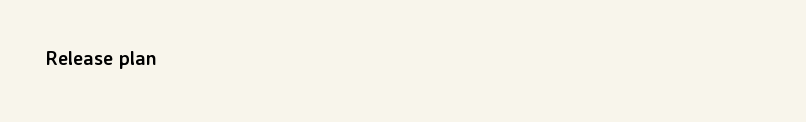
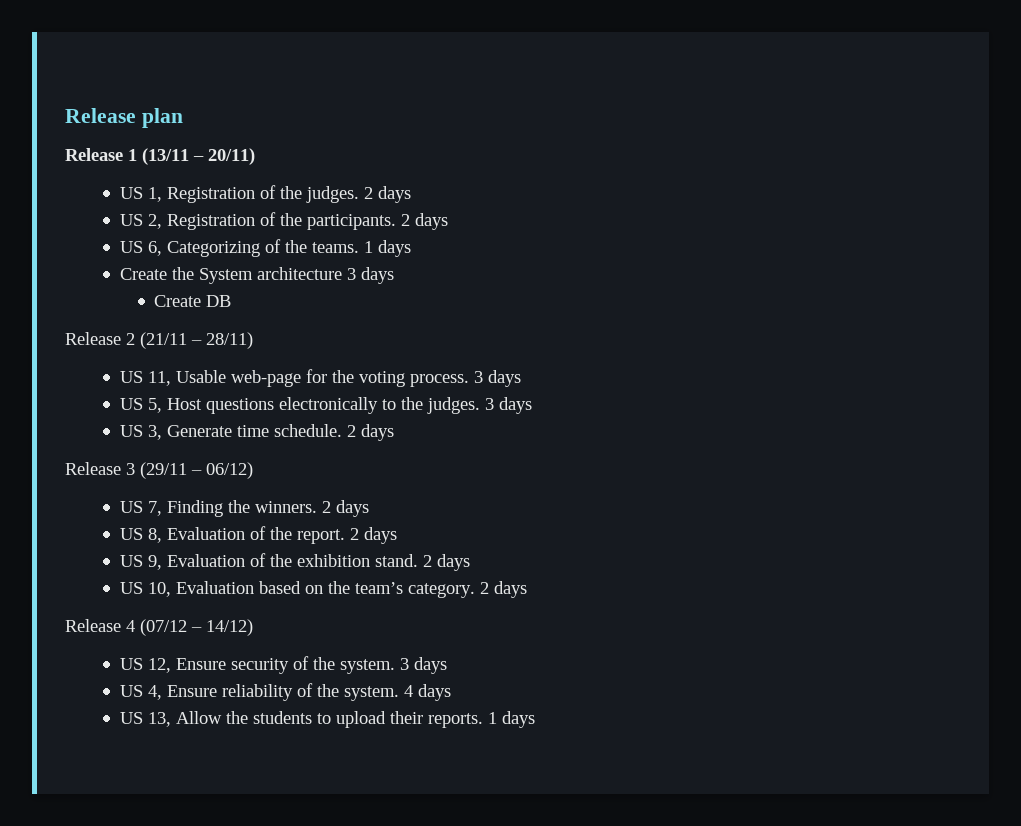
(157, 60) none -> [65,148,255,165] [119,185,411,203] [119,212,448,230] [119,239,411,257] [119,267,394,284] [154,295,232,307] [65,332,253,349] [119,369,521,387] [119,397,532,414] [119,424,394,441] [65,462,253,479] [119,500,369,517] [119,526,397,544] [119,553,470,571] [119,581,527,598] [65,619,253,636] [119,656,447,674] [119,683,451,701] [119,711,535,728] // Release 1 (13/11 – 20/11) // US 1, Registration of the judges. 2 days // US 2, Registration of the participants. 2 days // US 6, Categorizing of the teams. 1 days // Create the System architecture 3 days // Create DB // Release 2 (21/11 – 28/11) // US 11, Usable web-page for the voting process. 3 days // US 5, Host questions electronically to the judges. 3 days // US 3, Generate time schedule. 2 days // Release 3 (29/11 – 06/12) // US 7, Finding the winners. 2 days // US 8, Evaluation of the report. 2 days // US 9, Evaluation of the exhibition stand. 2 days // US 10, Evaluation based on the team’s category. 2 days // Release 4 (07/12 – 14/12) // US 12, Ensure security of the system. 3 days // US 4, Ensure reliability of the system. 4 days // US 13, Allow the students to upload their reports. 1 days

